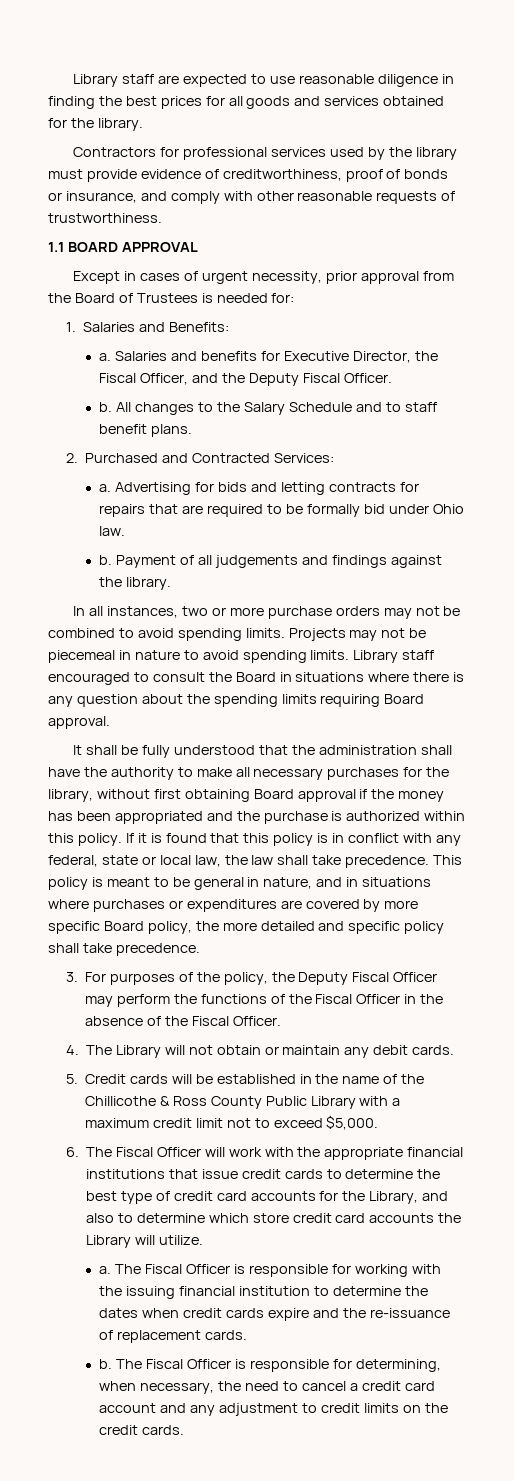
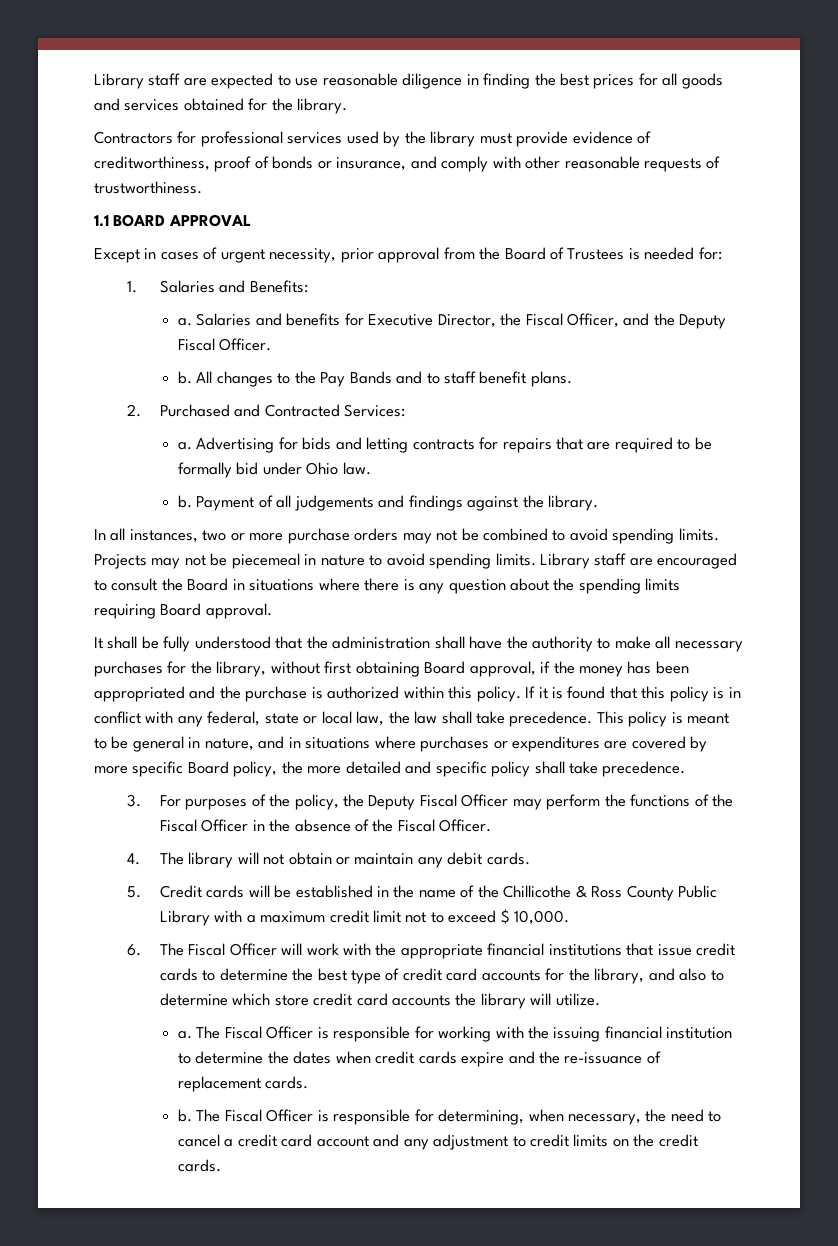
[243,402,352,415] Salary Schedule -> [320,371,392,387] Pay Bands
(435, 655) none -> [629,558,653,566] are
[297,789,356,802] approval -> [469,661,536,677] approval,
[115,1045,161,1058] Library -> [188,852,234,868] library
[326,1115,379,1130] $5,000. -> [500,909,570,925] $ 10,000.
[369,1191,419,1204] Library, -> [594,968,645,984] library,
[85,1235,131,1248] Library -> [480,993,526,1009] library

